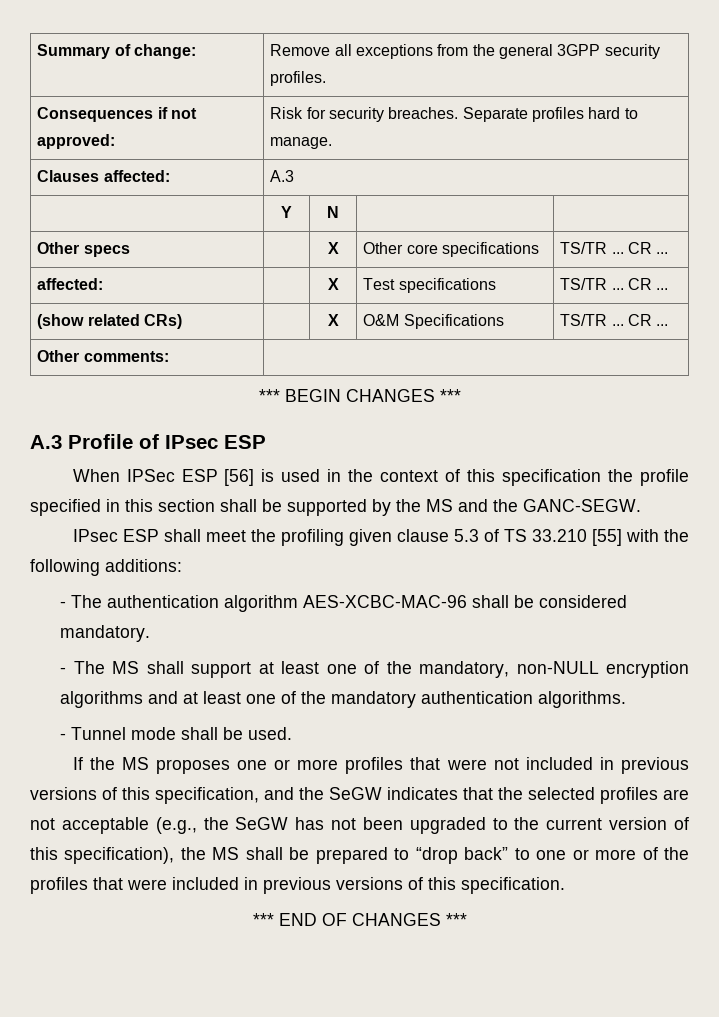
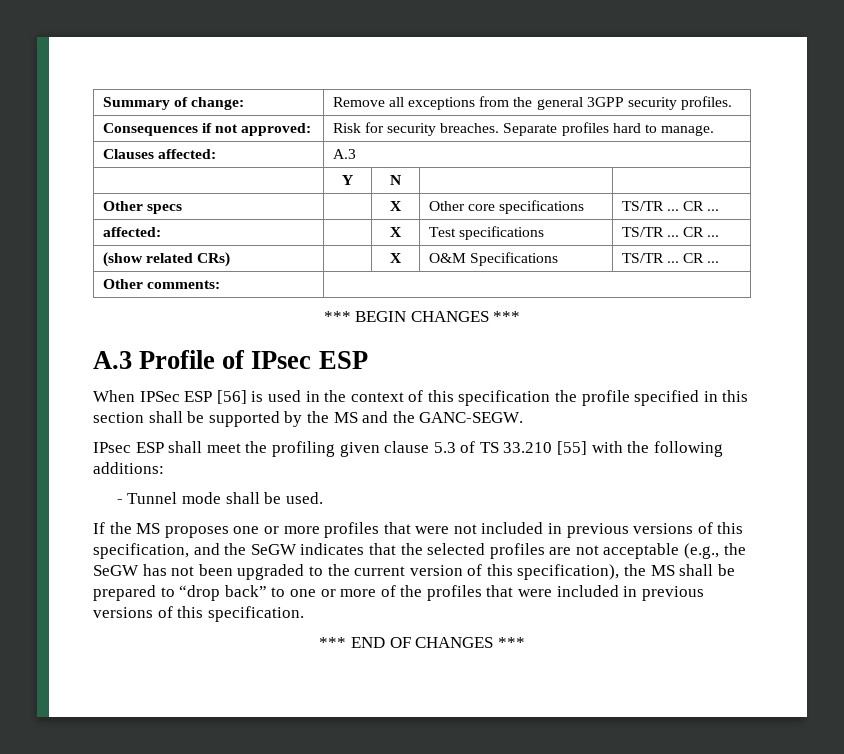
[60,595,628,612] [60,625,151,642] [60,661,689,678] [60,691,627,708] // - The authentication algorithm AES-XCBC-MAC-96 shall be considered mandatory. // - The MS shall support at least one of the mandatory, non-NULL encryption algorithms and at least one of the mandatory authentication algorithms. -> (164, 468) none

